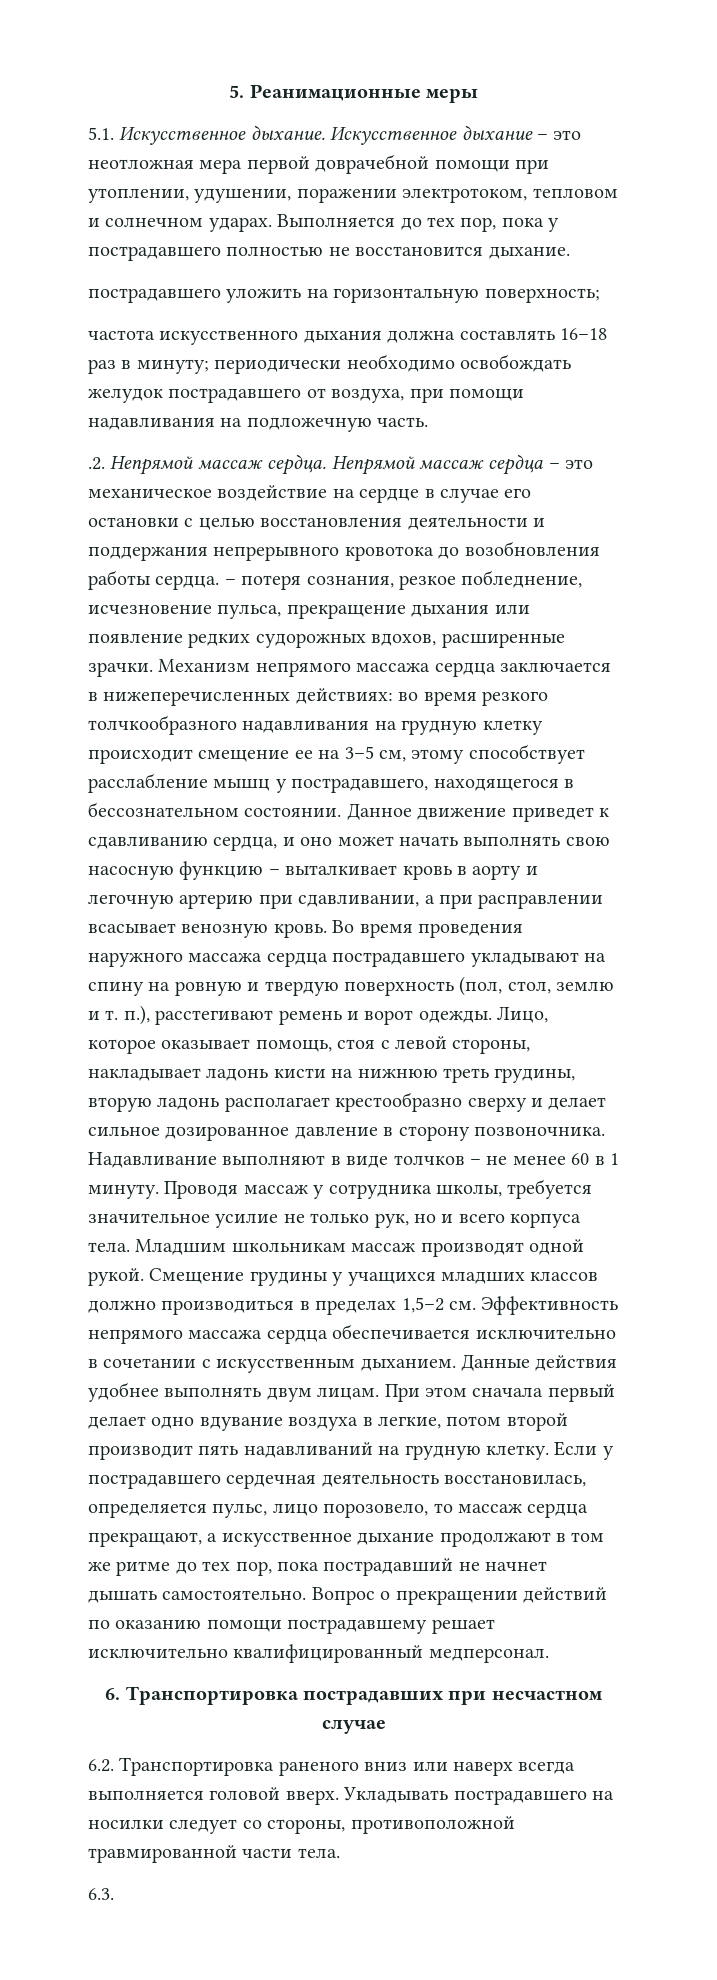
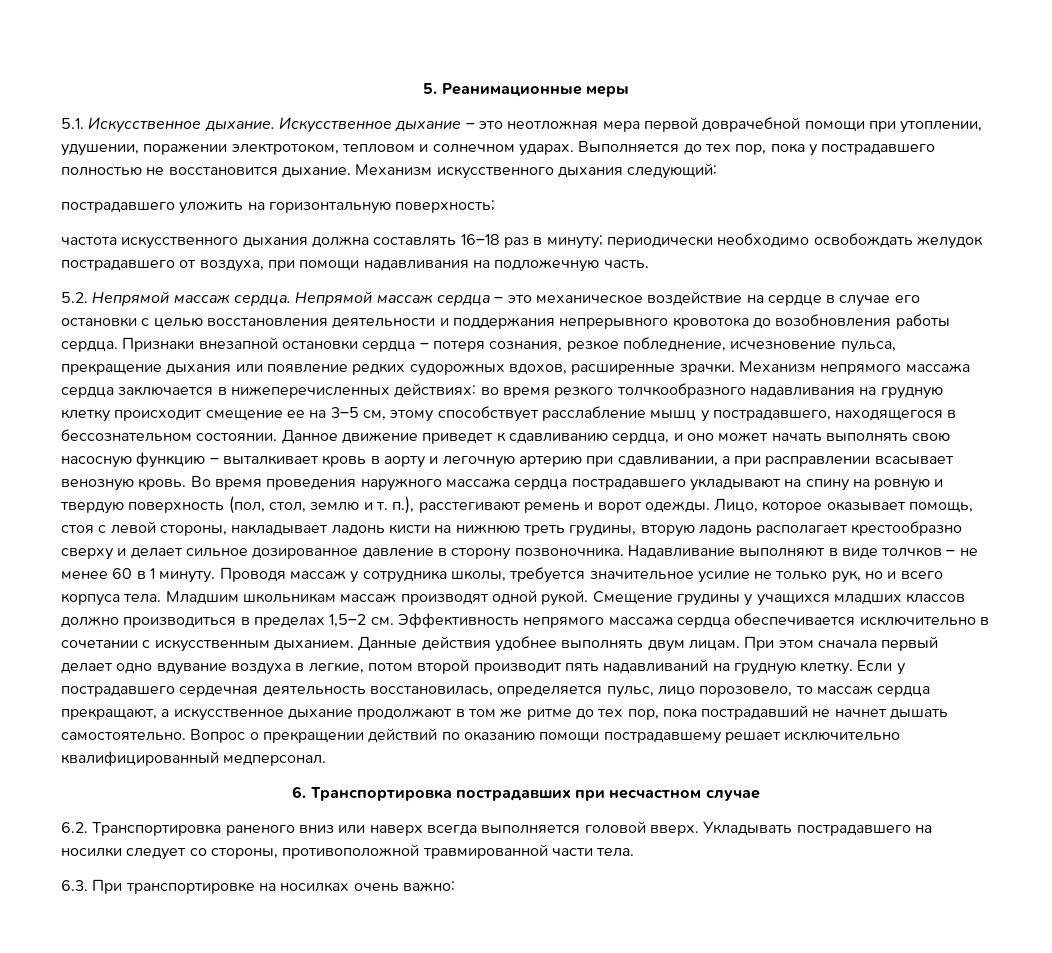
(570, 252) none -> [355,163,718,179] Механизм искусственного дыхания следующий:
[88,457,105,470] .2. -> [61,292,88,303] 5.2.
(220, 582) none -> [122,337,416,352] Признаки внезапной остановки сердца
(114, 1894) none -> [92,879,455,894] При транспортировке на носилках очень важно:

